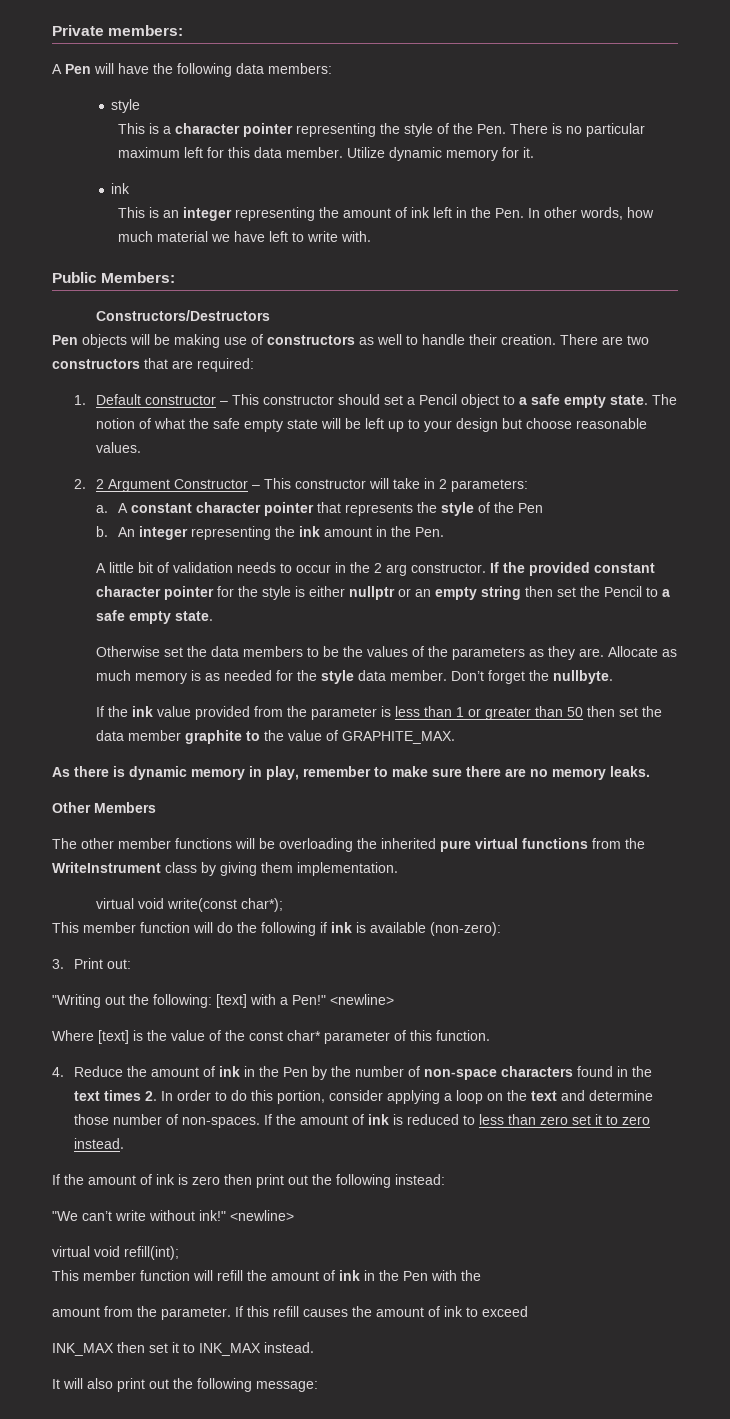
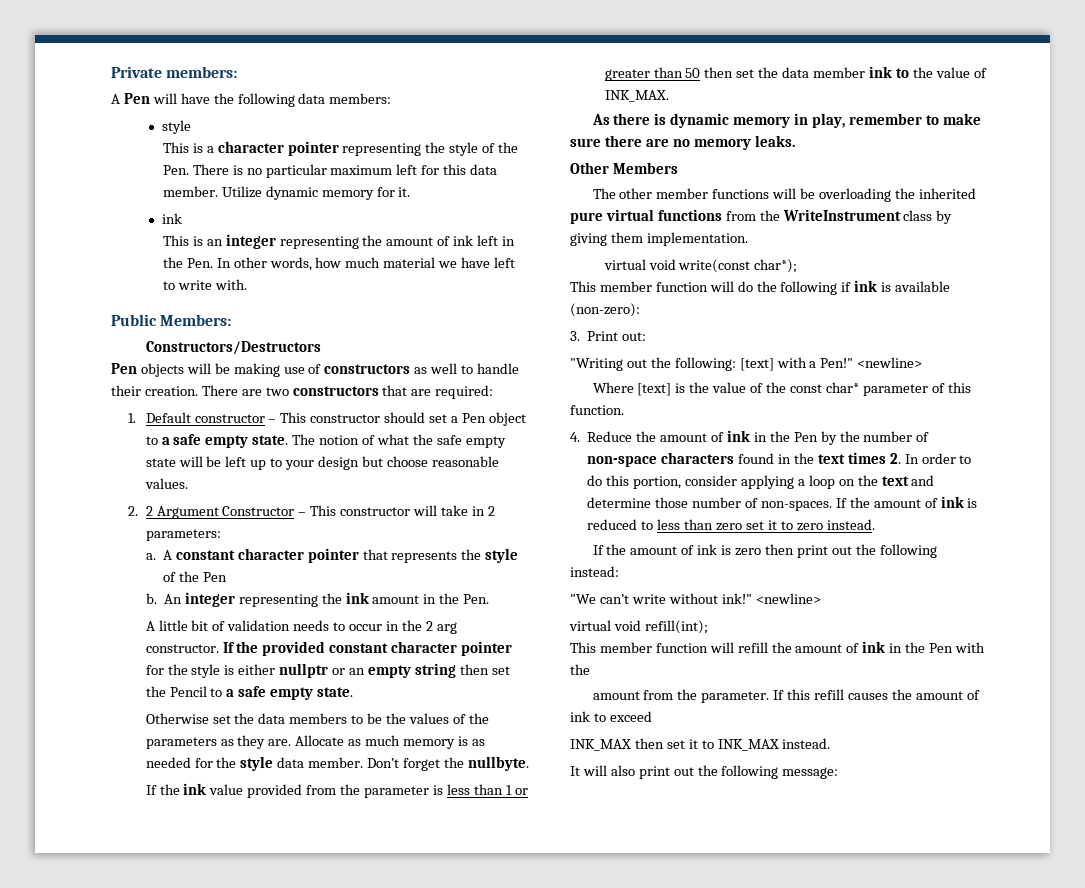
[419,394,458,405] Pencil -> [461,413,486,423] Pen
[185,730,243,744] graphite -> [868,66,892,78] ink
[342,731,456,744] GRAPHITE_MAX. -> [604,90,669,102] INK_MAX.

